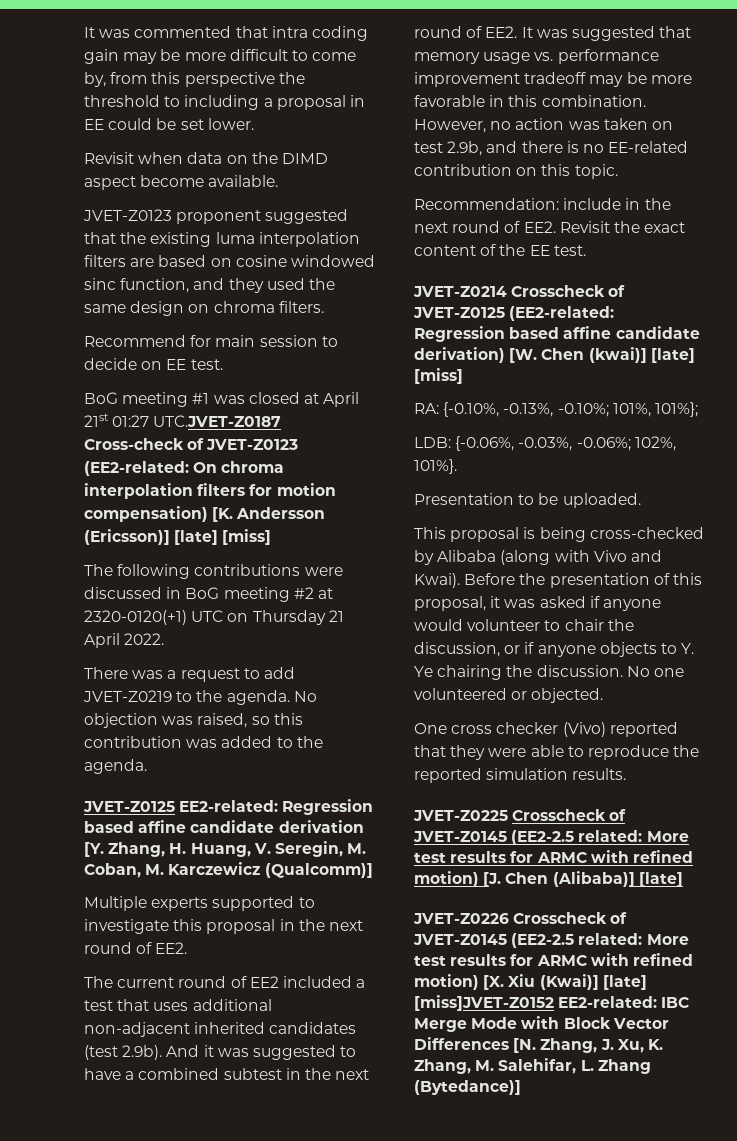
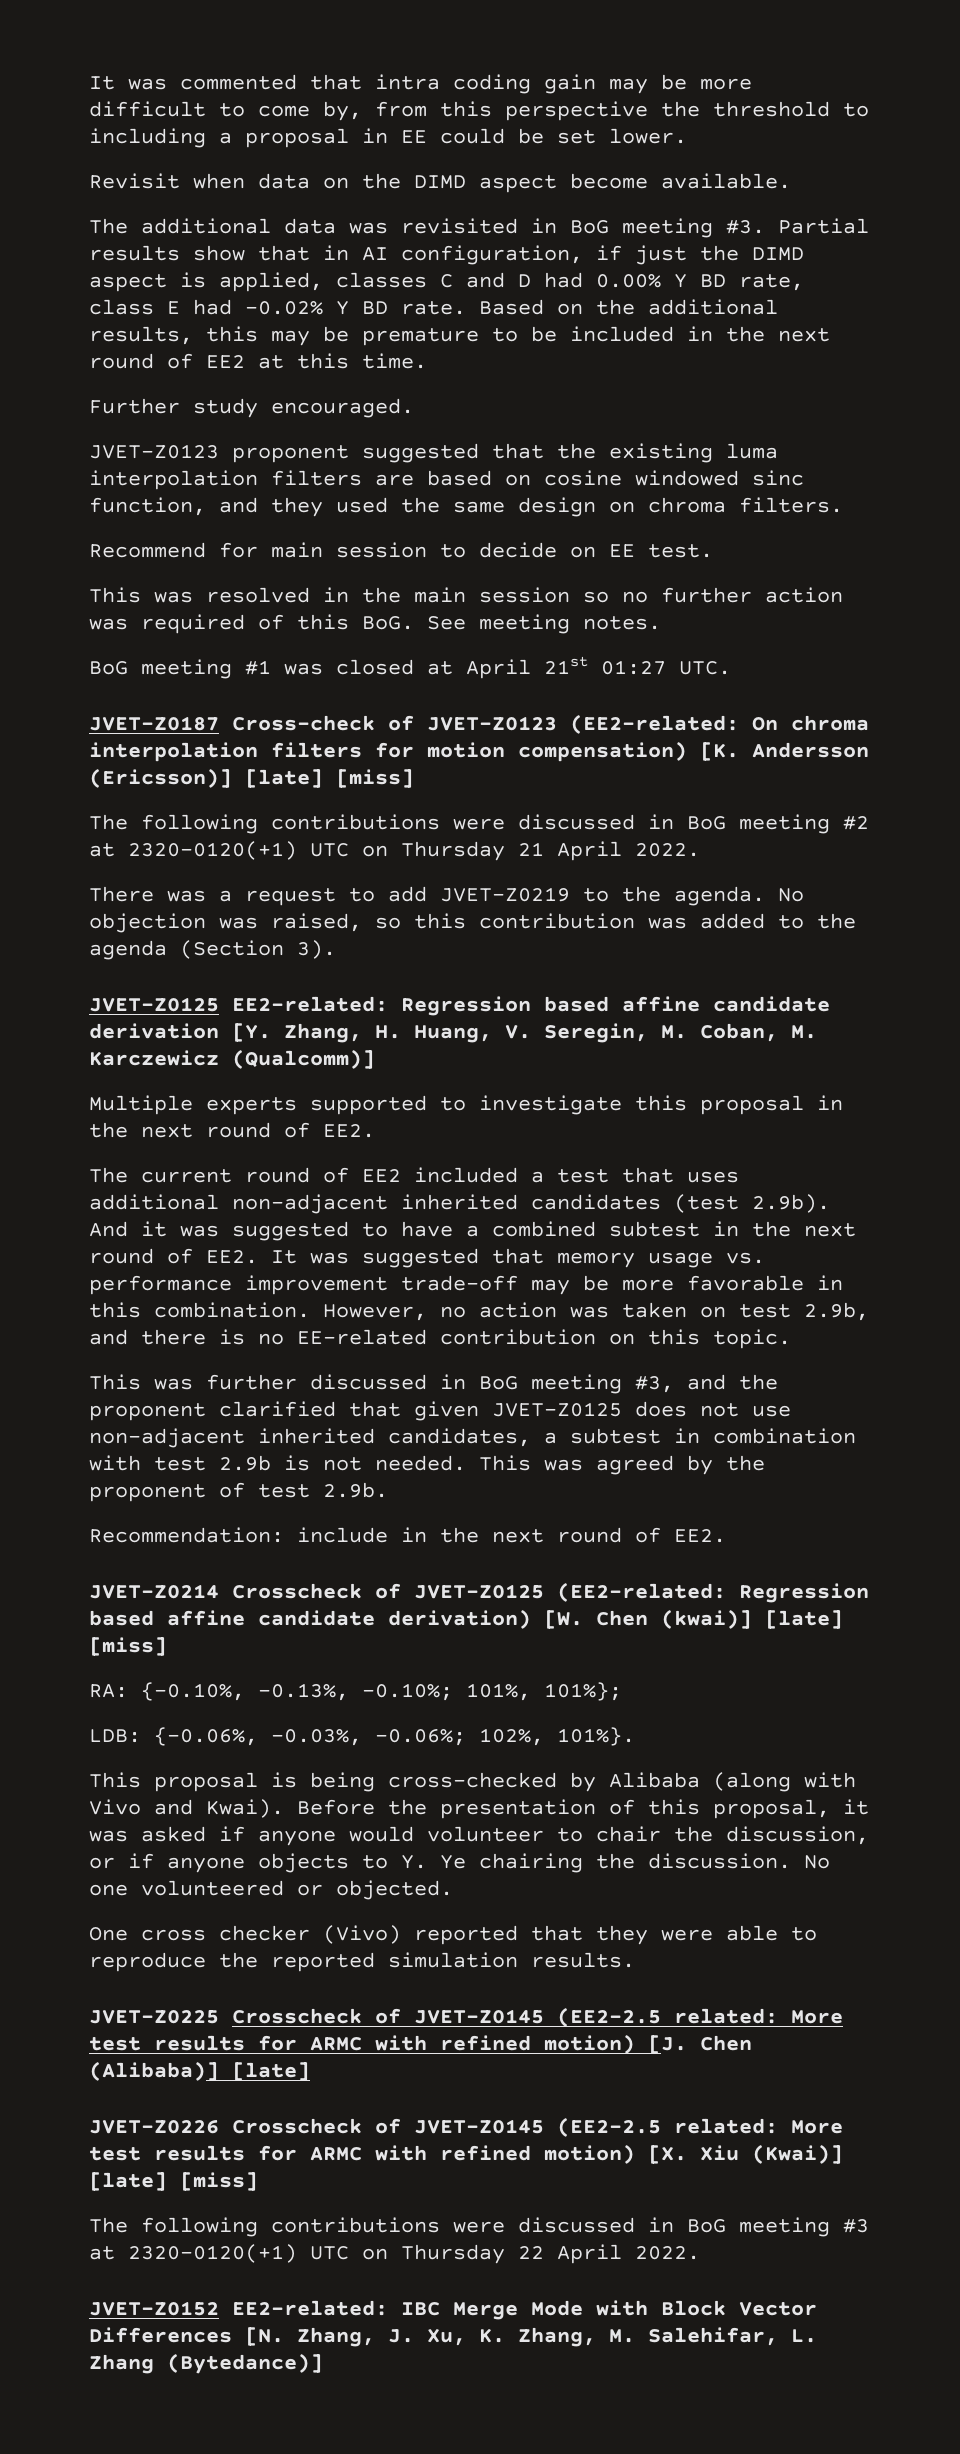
(279, 181) none -> [89,218,869,238] [89,245,804,265] [89,272,804,292] [89,299,778,315] [89,326,830,346] [89,353,427,369] [89,398,414,418] // The additional data was revisited in BoG meeting #3. Partial results show that in AI configuration, if just the DIMD aspect is applied, classes C and D had 0.00% Y BD rate, class E had -0.02% Y BD rate. Based on the additional results, this may be premature to be included in the next round of EE2 at this time. // Further study encouraged.
(223, 364) none -> [89,587,843,603] [89,614,661,634] // This was resolved in the main session so no further action was required of this BoG. See meeting notes.
[153,415,282,427] UTC.JVET-Z0187 -> [679,661,731,675] [89,716,219,731] UTC. // JVET-Z0187
[84,759,147,774] agenda. -> [89,940,336,960] agenda (Section 3).
[524,72,587,84] tradeoff -> [401,1275,518,1291] trade-off
(618, 171) none -> [89,1374,778,1394] [89,1401,791,1421] [89,1428,856,1448] [89,1455,765,1475] [89,1482,388,1502] // This was further discussed in BoG meeting #3, and the proponent clarified that given JVET-Z0125 does not use non-adjacent inherited candidates, a subtest in combination with test 2.9b is not needed. This was agreed by the proponent of test 2.9b.
[559,221,686,233] [414,244,586,256] Revisit the exact content of the EE test. -> (726, 1536) none
[414,493,641,508] // Presentation to be uploaded. -> (635, 1736) none
[414,995,554,1011] [miss]JVET-Z0152 -> [180,2172,258,2191] [89,2217,869,2237] [89,2244,700,2264] [89,2301,219,2316] [miss] // The following contributions were discussed in BoG meeting #3 at 2320-0120(+1) UTC on Thursday 22 April 2022. // JVET-Z0152

